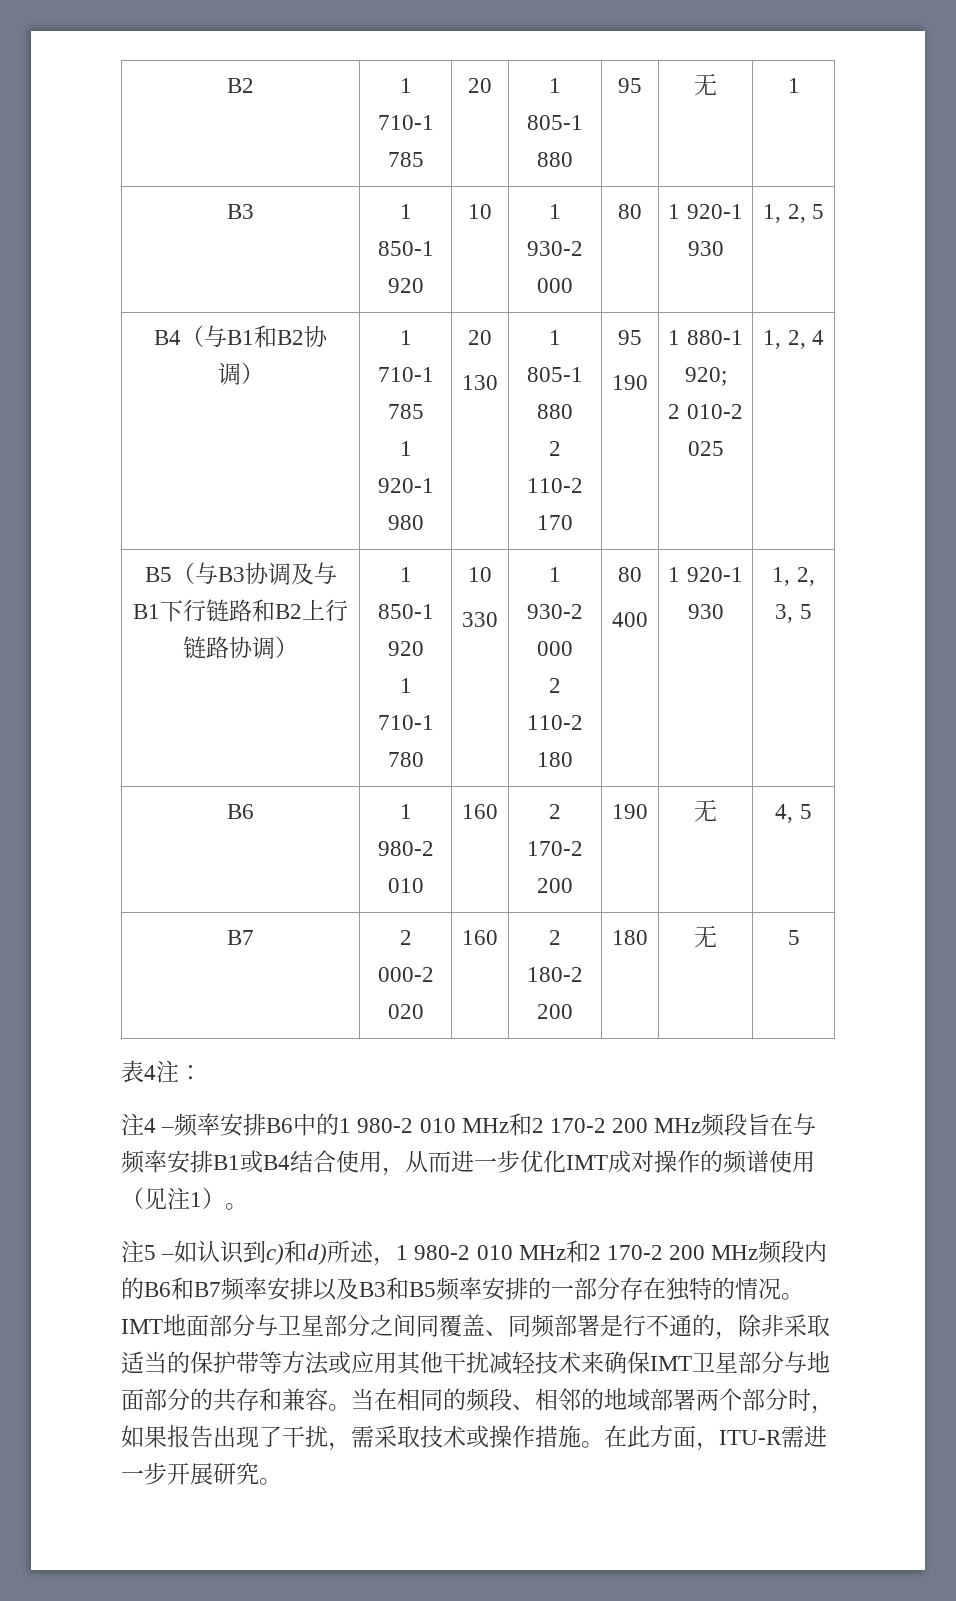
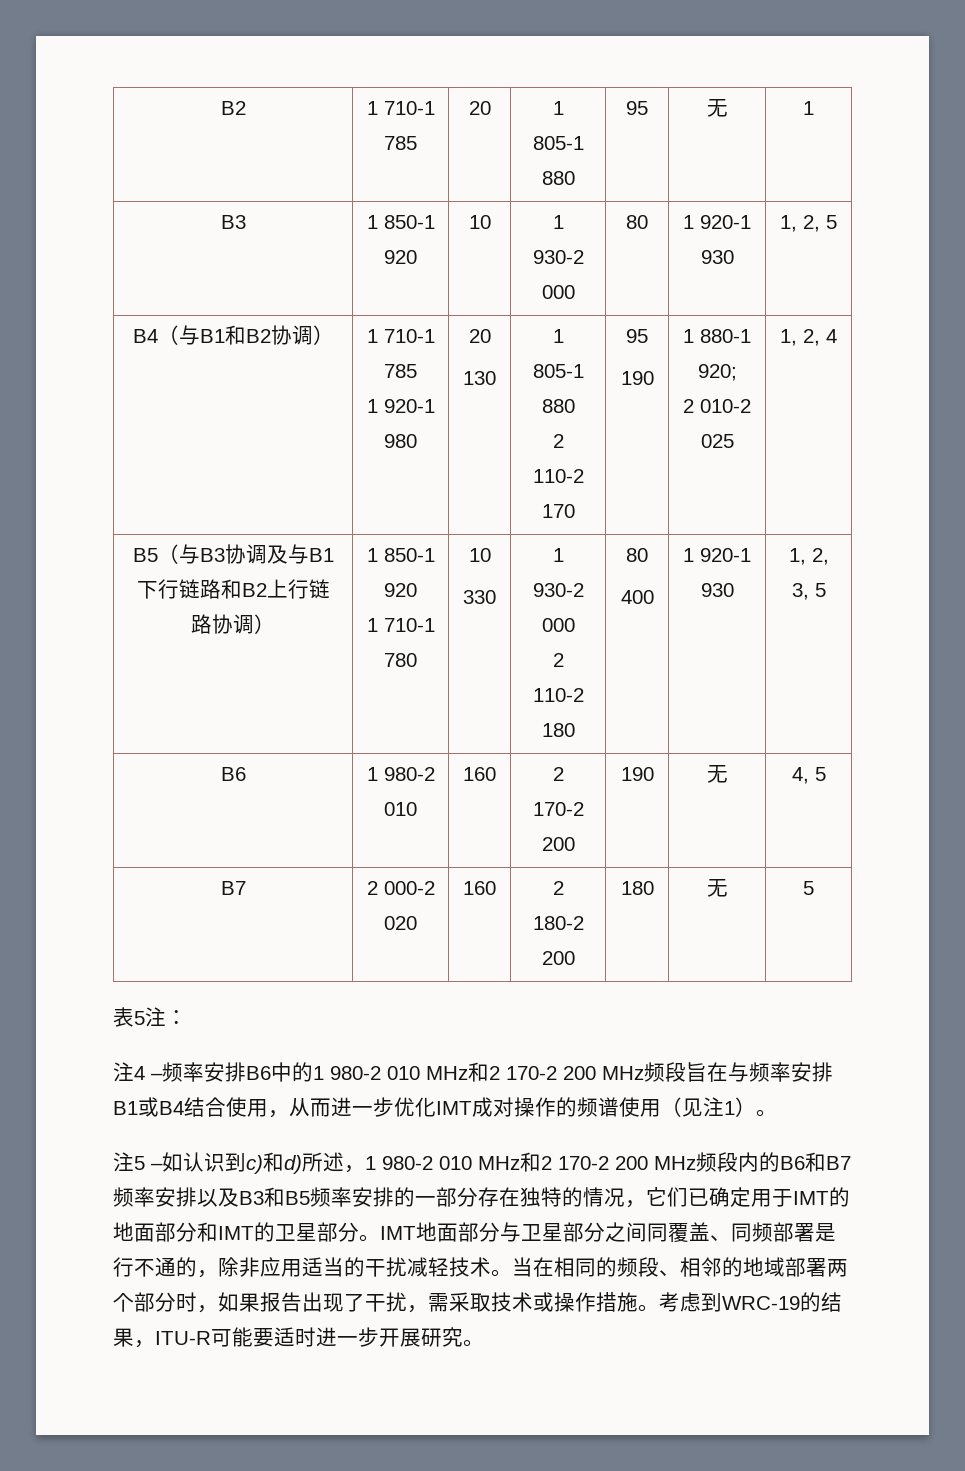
[144,1065,156,1080] 4 -> [134,1011,145,1025] 5
(781, 1289) none -> [625,1187,850,1208] [113,1222,359,1242] ，它们已确定用于IMT的地面部分和IMT的卫星部分
[784,1314,830,1337] [121,1351,830,1375] [121,1388,328,1412] 采取适当的保护带等方法或应用其他干扰减轻技术来确保IMT卫星部分与地面部分的共存和兼容 -> [260,1257,491,1277] 应用适当的干扰减轻技术
[604,1425,804,1451] 在此方面，ITU-R需 -> [659,1292,842,1312] [113,1327,316,1348] 考虑到WRC-19的结果，ITU-R可能要适时

